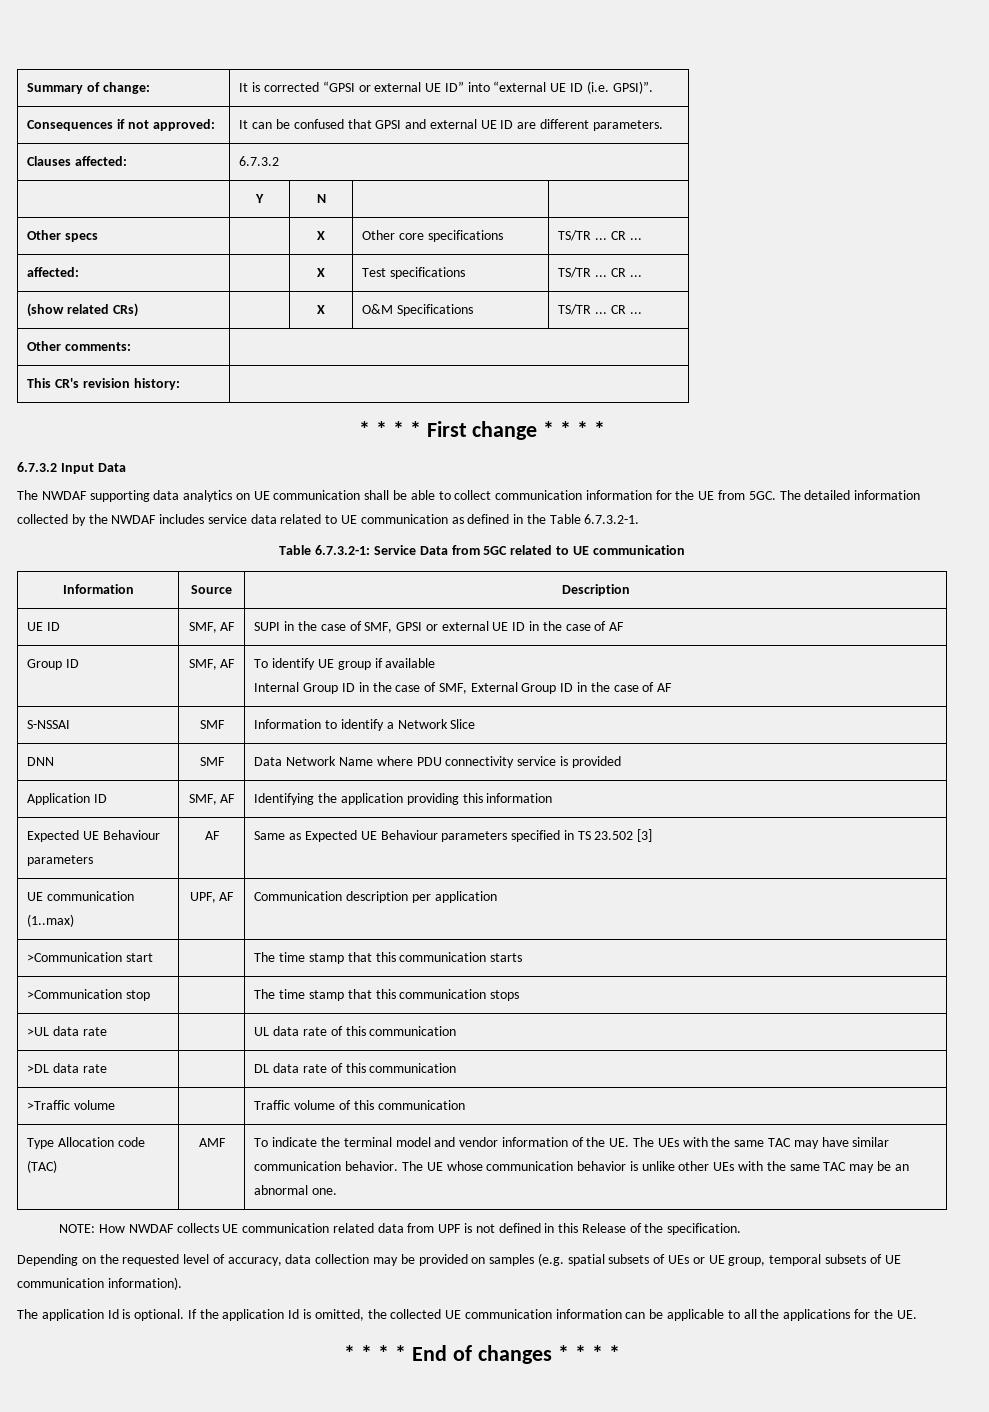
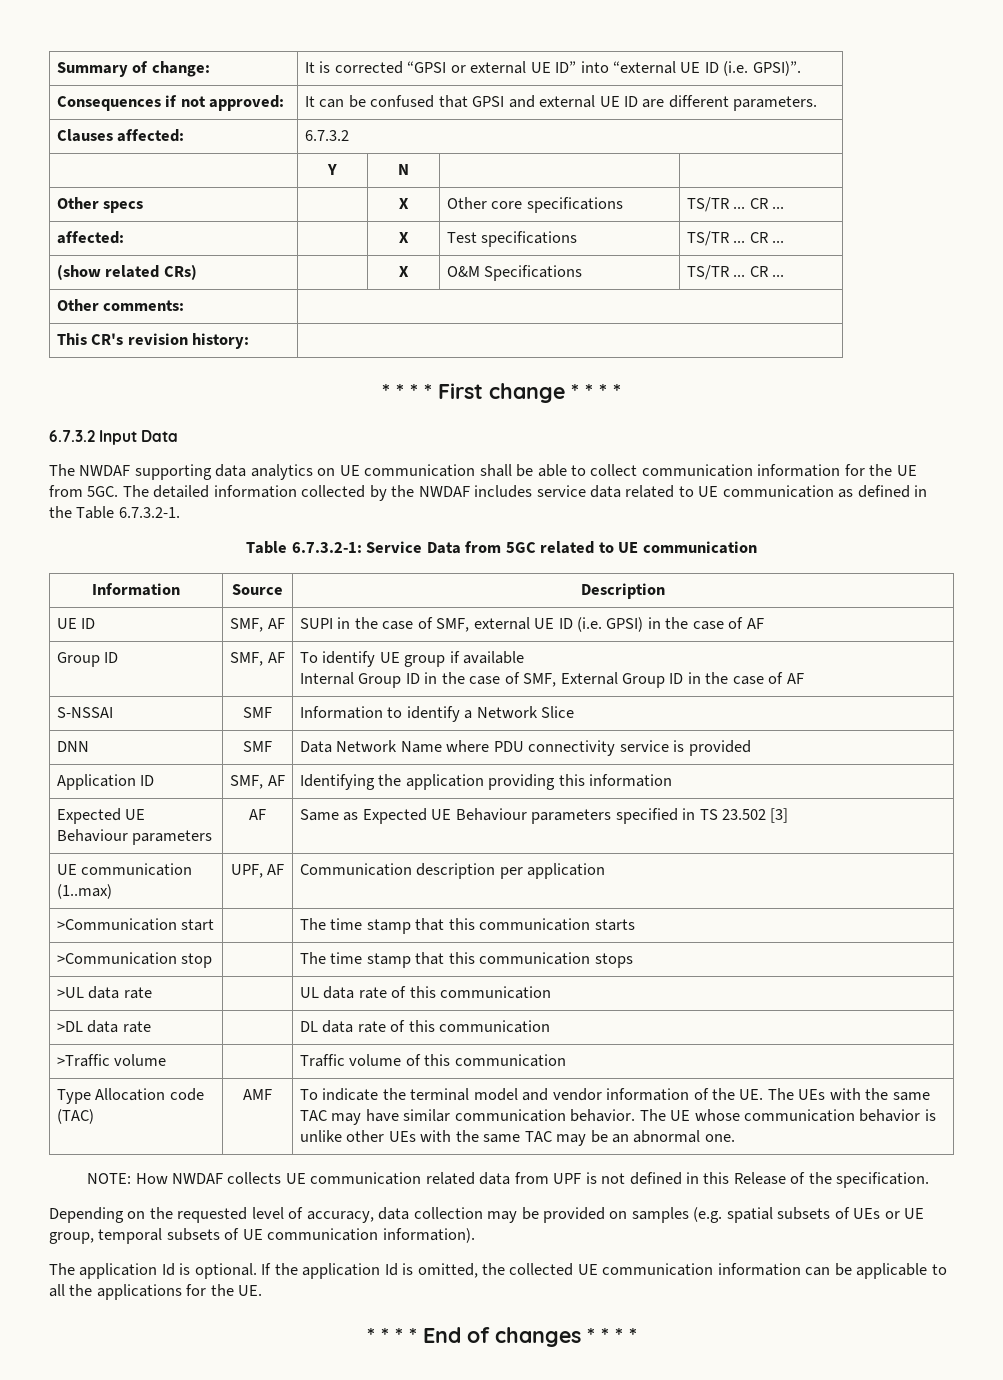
[396,621,526,631] GPSI or external UE ID -> [473,617,644,632] external UE ID (i.e. GPSI)

